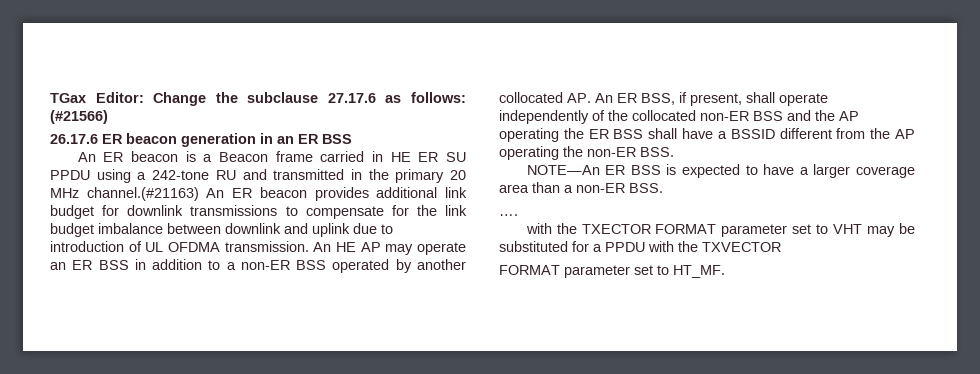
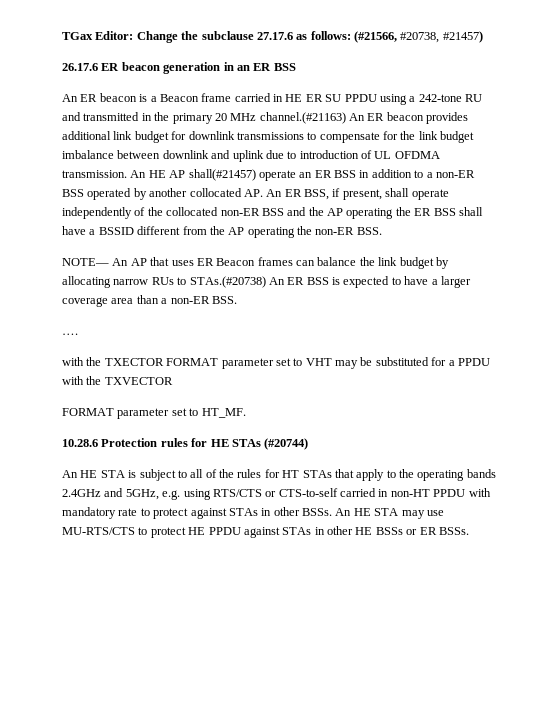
[50,110,108,124] (#21566) -> [354,31,483,43] (#21566, #20738, #21457)
[385,244,414,255] may -> [188,169,256,181] shall(#21457)
[526,165,600,175] NOTE—An -> [62,257,449,269] [62,276,285,288] NOTE— An AP that uses ER Beacon frames can balance the link budget by allocating narrow RUs to STAs.(#20738) An
(725, 271) none -> [62,438,309,450] [62,469,496,481] [62,488,491,500] [62,507,444,519] [62,526,469,538] // 10.28.6 Protection rules for HE STAs (#20744) // An HE STA is subject to all of the rules for HT STAs that apply to the operating bands 2.4GHz and 5GHz, e.g. using RTS/CTS or CTS-to-self carried in non-HT PPDU with mandatory rate to protect against STAs in other BSSs. An HE STA may use MU-RTS/CTS to protect HE PPDU against STAs in other HE BSSs or ER BSSs.

